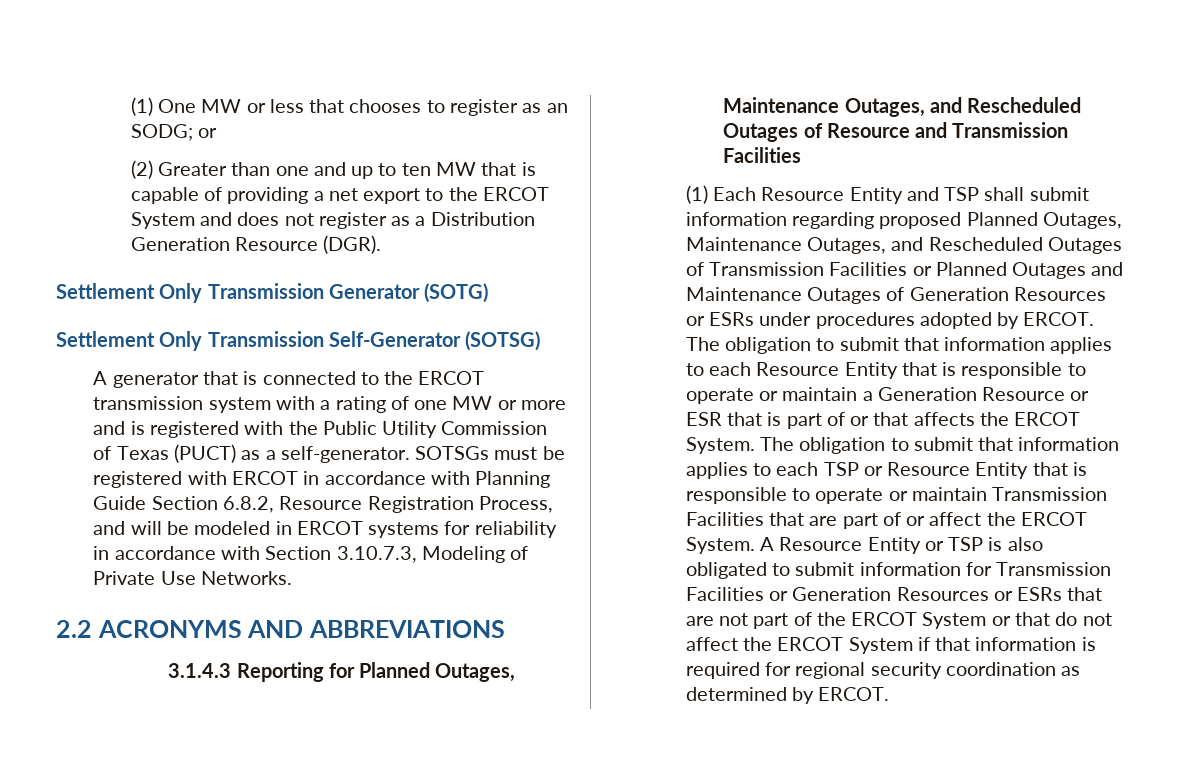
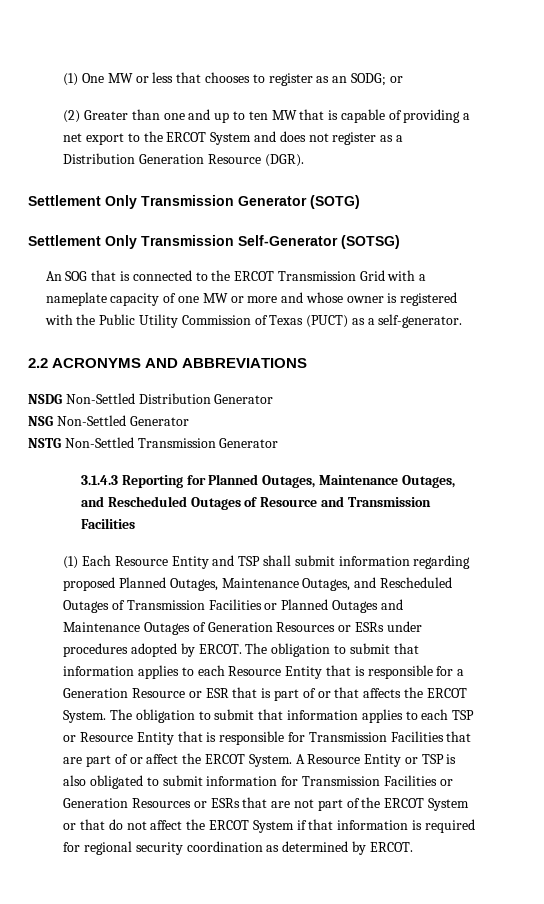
[93,371,199,388] A generator -> [45,271,88,281] An SOG
[93,396,386,413] transmission system with a rating -> [277,270,427,281] [45,292,160,306] Transmission Grid with a nameplate capacity
(126, 428) none -> [305,292,384,303] whose owner
[415,446,565,460] [93,471,551,488] [93,496,553,513] [93,521,557,538] [93,546,529,563] [93,571,292,585] [56,620,505,638] SOTSGs must be registered with ERCOT in accordance with Planning Guide Section 6.8.2, Resource Registration Process, and will be modeled in ERCOT systems for reliability in accordance with Section 3.10.7.3, Modeling of Private Use Networks. // 2.2 ACRONYMS AND ABBREVIATIONS -> [28,358,308,368] [28,393,274,404] [28,415,189,426] [28,437,279,448] // 2.2 ACRONYMS AND ABBREVIATIONS // NSDG Non-Settled Distribution Generator // NSG Non-Settled Generator // NSTG Non-Settled Transmission Generator
[1067,363,1086,376] [685,387,858,404] to operate or maintain -> [436,666,454,676] for
[792,487,987,504] to operate or maintain -> [288,732,306,742] for

